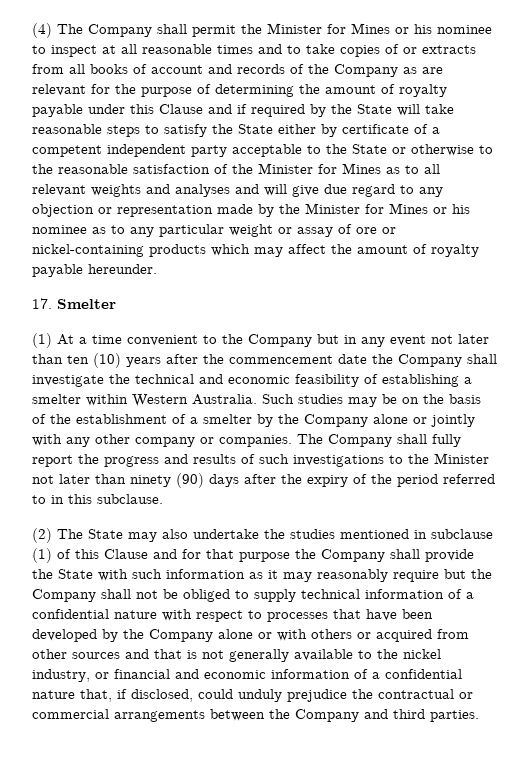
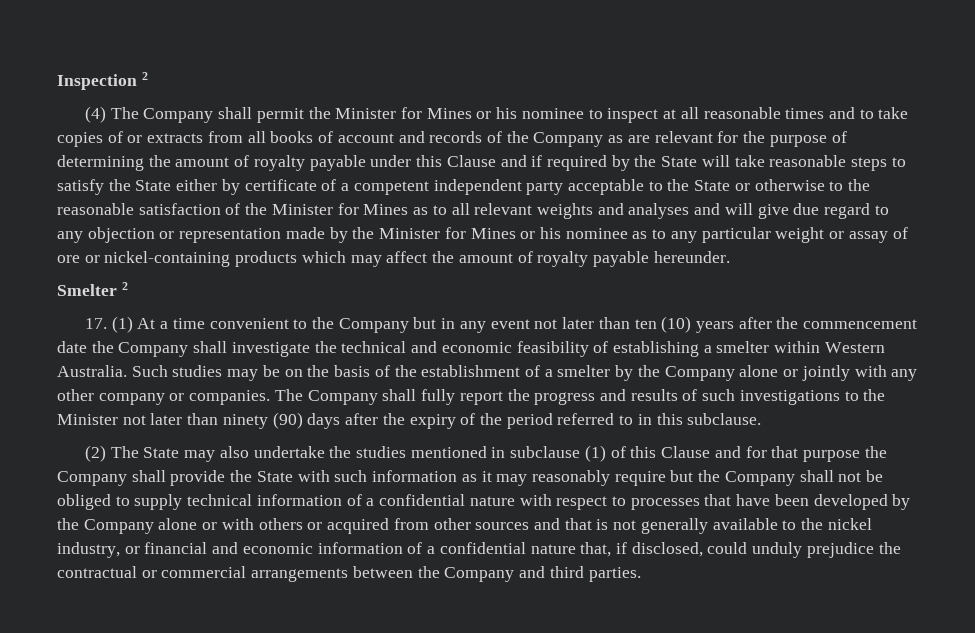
(32, 30) none -> [57,72,148,90] Inspection 2 //
(157, 269) none -> [57,282,128,296] // Smelter 2
[57,299,116,309] Smelter // -> (107, 323) none

